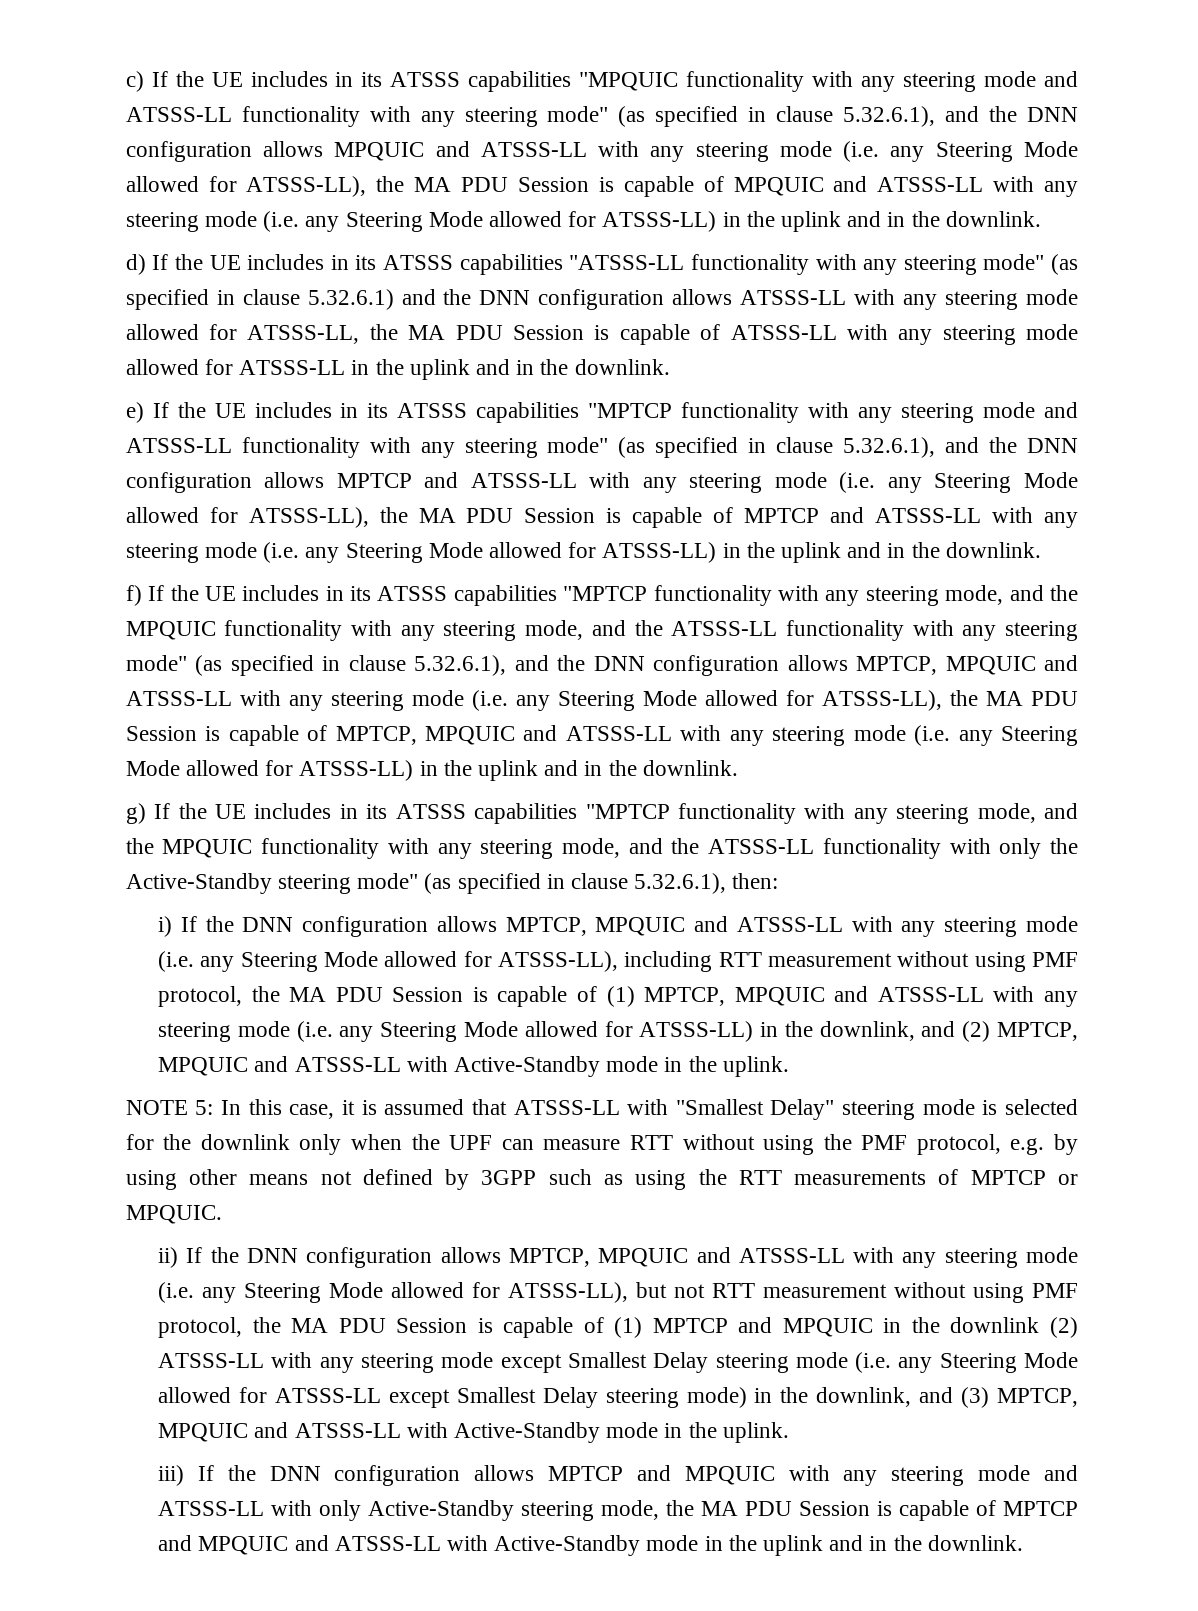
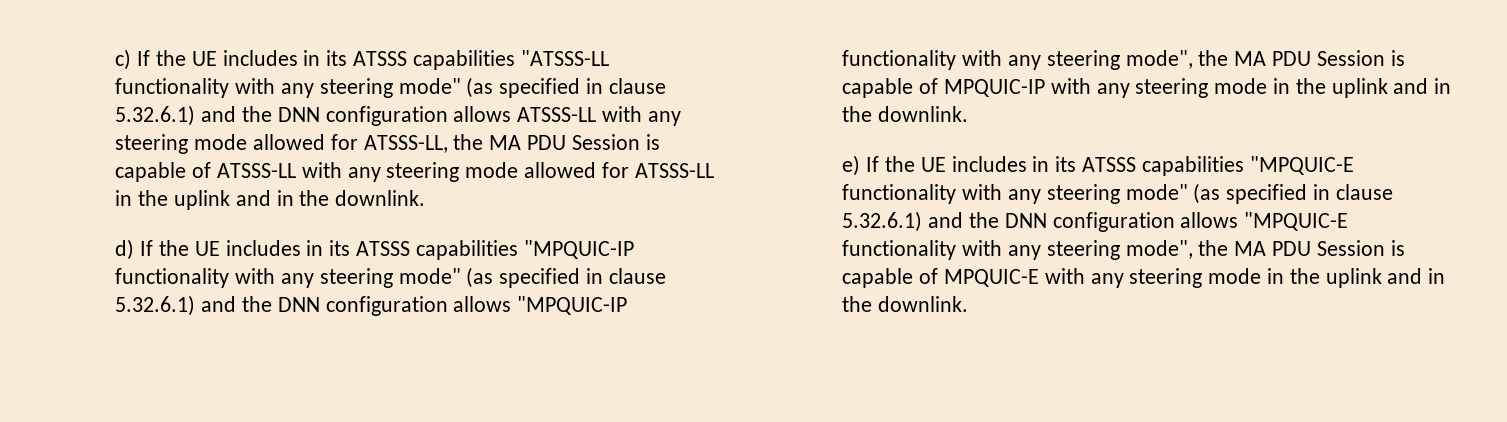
[579,71,1078,92] [125,106,1079,127] [125,141,1078,162] [125,176,1078,197] [125,211,1041,232] [125,254,563,275] "MPQUIC functionality with any steering mode and ATSSS-LL functionality with any steering mode" (as specified in clause 5.32.6.1), and the DNN configuration allows MPQUIC and ATSSS-LL with any steering mode (i.e. any Steering Mode allowed for ATSSS-LL), the MA PDU Session is capable of MPQUIC and ATSSS-LL with any steering mode (i.e. any Steering Mode allowed for ATSSS-LL) in the uplink and in the downlink. // d) If the UE includes in its ATSSS capabilities -> (515, 60) none
(670, 367) none -> [115,239,634,260] [115,267,666,288] [115,295,628,316] [842,50,1405,70] [842,78,1452,98] [842,106,969,122] // d) If the UE includes in its ATSSS capabilities "MPQUIC-IP functionality with any steering mode" (as specified in clause 5.32.6.1) and the DNN configuration allows "MPQUIC-IP functionality with any steering mode", the MA PDU Session is capable of MPQUIC-IP with any steering mode in the uplink and in the downlink.
[588,402,1078,423] [125,437,1079,458] [125,472,1078,493] [125,507,1078,528] [125,542,1041,563] [125,585,1078,606] [125,620,1078,641] [125,655,1079,676] [125,690,1078,711] [125,725,1078,746] [125,760,738,781] [125,803,1078,824] [125,838,1078,859] [125,873,779,894] [158,916,1079,937] [158,951,1078,972] [158,986,1079,1007] [158,1021,1078,1042] [158,1056,789,1077] [125,1099,1078,1120] [125,1134,1078,1155] [125,1169,1079,1190] [125,1205,222,1224] [158,1247,1078,1268] [158,1282,1078,1303] [158,1317,1078,1338] [158,1352,1078,1373] [158,1387,1078,1408] [158,1422,789,1443] [158,1465,1079,1486] [158,1500,1078,1521] [158,1535,699,1556] "MPTCP functionality with any steering mode and ATSSS-LL functionality with any steering mode" (as specified in clause 5.32.6.1), and the DNN configuration allows MPTCP and ATSSS-LL with any steering mode (i.e. any Steering Mode allowed for ATSSS-LL), the MA PDU Session is capable of MPTCP and ATSSS-LL with any steering mode (i.e. any Steering Mode allowed for ATSSS-LL) in the uplink and in the downlink. // f) If the UE includes in its ATSSS capabilities "MPTCP functionality with any steering mode, and the MPQUIC functionality with any steering mode, and the ATSSS-LL functionality with any steering mode" (as specified in clause 5.32.6.1), and the DNN configuration allows MPTCP, MPQUIC and ATSSS-LL with any steering mode (i.e. any Steering Mode allowed for ATSSS-LL), the MA PDU Session is capable of MPTCP, MPQUIC and ATSSS-LL with any steering mode (i.e. any Steering Mode allowed for ATSSS-LL) in the uplink and in the downlink. // g) If the UE includes in its ATSSS capabilities "MPTCP functionality with any steering mode, and the MPQUIC functionality with any steering mode, and the ATSSS-LL functionality with only the Active-Standby steering mode" (as specified in clause 5.32.6.1), then: // i) If the DNN configuration allows MPTCP, MPQUIC and ATSSS-LL with any steering mode (i.e. any Steering Mode allowed for ATSSS-LL), including RTT measurement without using PMF protocol, the MA PDU Session is capable of (1) MPTCP, MPQUIC and ATSSS-LL with any steering mode (i.e. any Steering Mode allowed for ATSSS-LL) in the downlink, and (2) MPTCP, MPQUIC and ATSSS-LL with Active-Standby mode in the uplink. // NOTE 5: In this case, it is assumed that ATSSS-LL with "Smallest Delay" steering mode is selected for the downlink only when the UPF can measure RTT without using the PMF protocol, e.g. by using other means not defined by 3GPP such as using the RTT measurements of MPTCP or MPQUIC. // ii) If the DNN configuration allows MPTCP, MPQUIC and ATSSS-LL with any steering mode (i.e. any Steering Mode allowed for ATSSS-LL), but not RTT measurement without using PMF protocol, the MA PDU Session is capable of (1) MPTCP and MPQUIC in the downlink (2) ATSSS-LL with any steering mode except Smallest Delay steering mode (i.e. any Steering Mode allowed for ATSSS-LL except Smallest Delay steering mode) in the downlink, and (3) MPTCP, MPQUIC and ATSSS-LL with Active-Standby mode in the uplink. // iii) If the DNN configuration allows MPTCP and MPQUIC with any steering mode and ATSSS-LL with only Active-Standby steering mode, the MA PDU Session is capable of MPTCP and MPQUIC and ATSSS-LL with Active-Standby mode -> [1249,156,1354,175] [842,183,1393,204] [842,211,1349,232] [842,240,1405,260] [842,268,1262,288] "MPQUIC-E functionality with any steering mode" (as specified in clause 5.32.6.1) and the DNN configuration allows "MPQUIC-E functionality with any steering mode", the MA PDU Session is capable of MPQUIC-E with any steering mode

